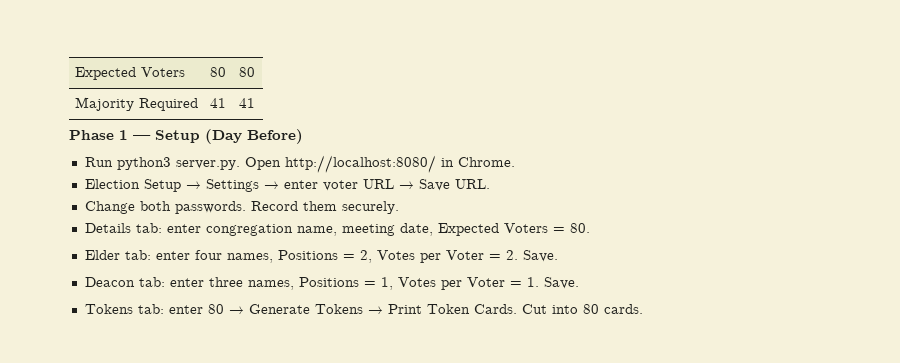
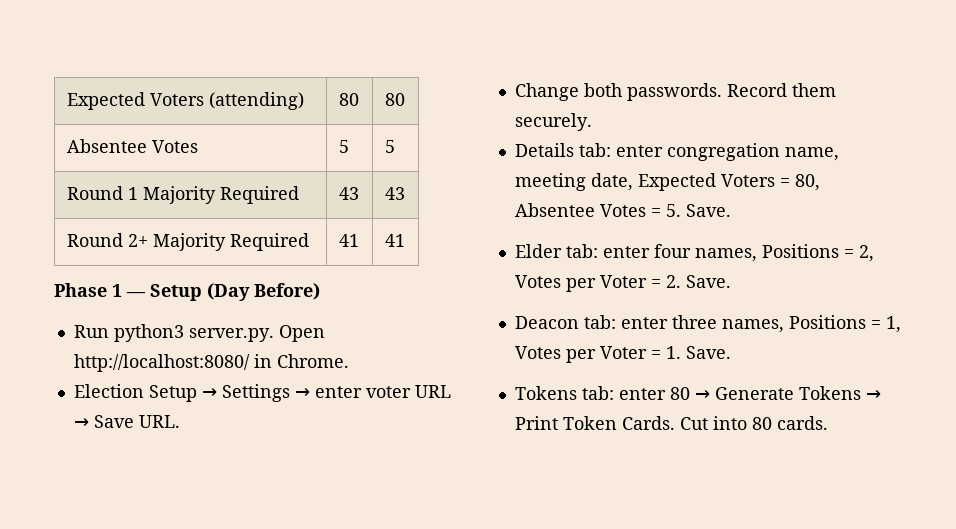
[74,67,185,80] Expected Voters -> [66,92,304,110] Expected Voters (attending)
(255, 72) none -> [66,139,198,153] [338,140,349,153] [384,140,395,153] [66,186,299,204] [338,187,359,200] [384,187,405,200] [66,233,148,247] Absentee Votes | 5 | 5 // Round 1 Majority Required | 43 | 43 // Round 2+
[569,223,590,233] 80. -> [794,174,820,191] [514,203,731,217] 80, Absentee Votes = 5. Save.

